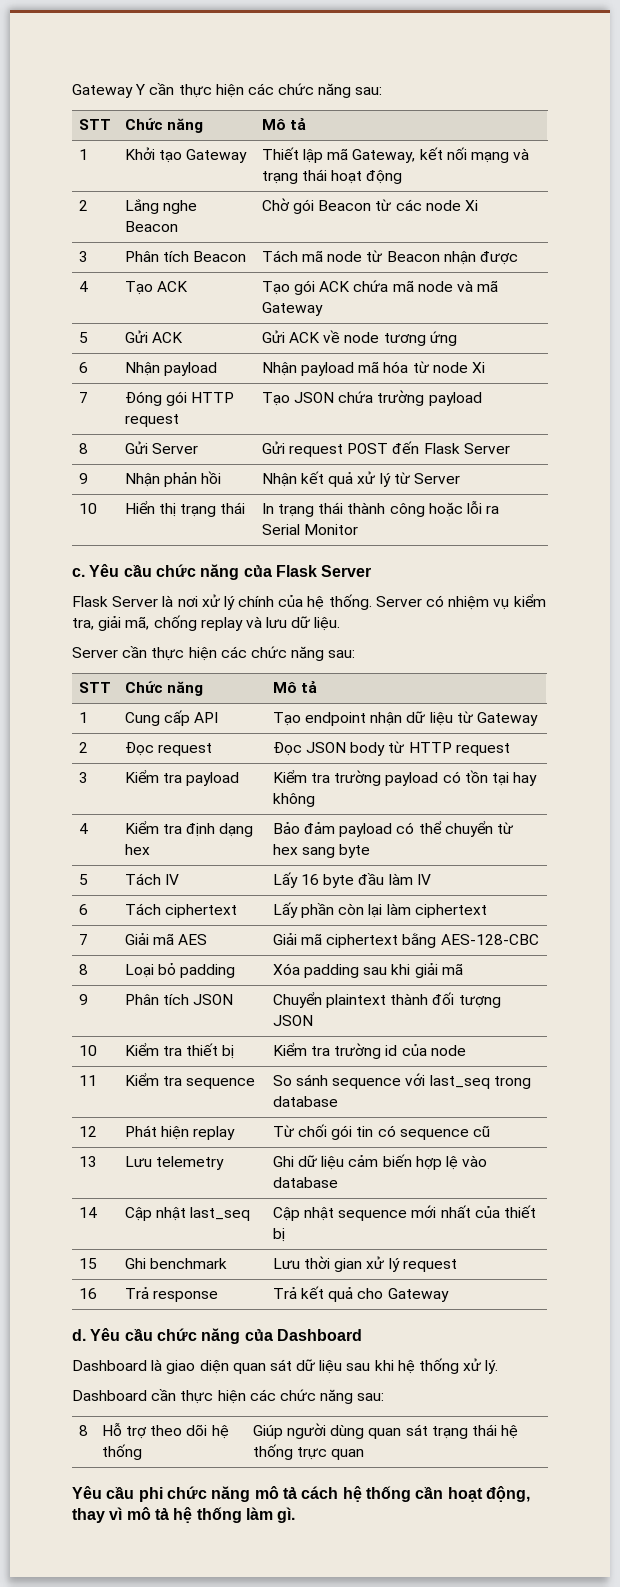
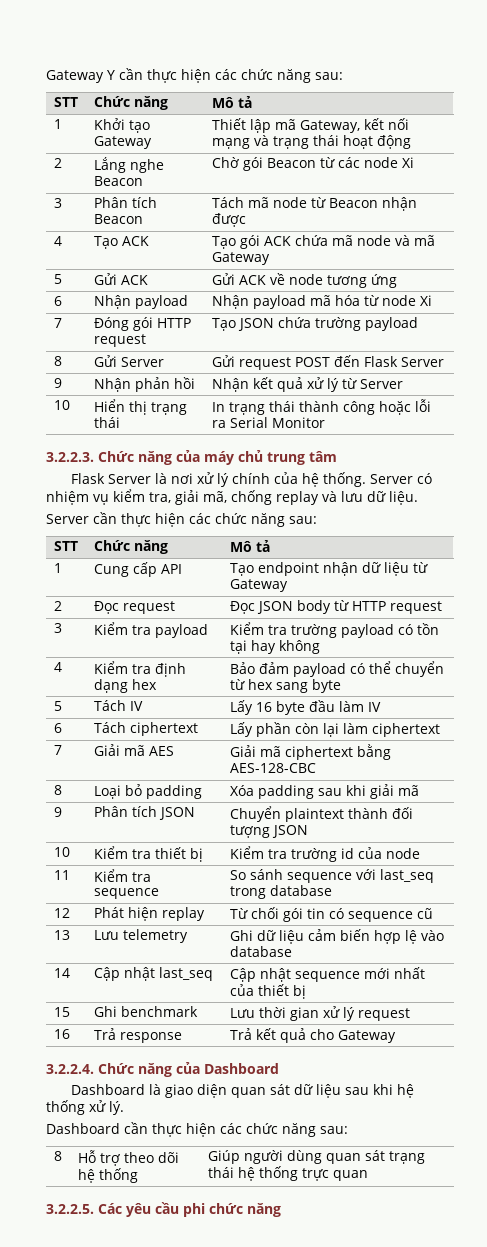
[72,564,372,580] c. Yêu cầu chức năng của Flask Server -> [46,450,337,465] 3.2.2.3. Chức năng của máy chủ trung tâm
[72,1328,197,1341] d. Yêu cầu chức -> [46,1063,134,1074] 3.2.2.4. Chức
[72,1486,102,1499] Yêu -> [46,1203,151,1217] 3.2.2.5. Các yêu
[254,1486,530,1502] [72,1507,296,1523] mô tả cách hệ thống cần hoạt động, thay vì mô tả hệ thống làm gì. -> (281, 1210) none

